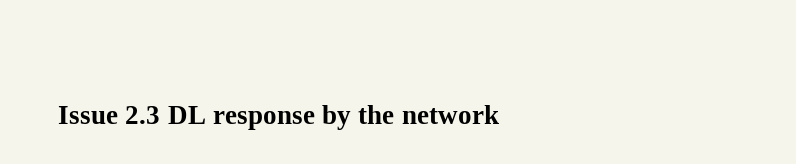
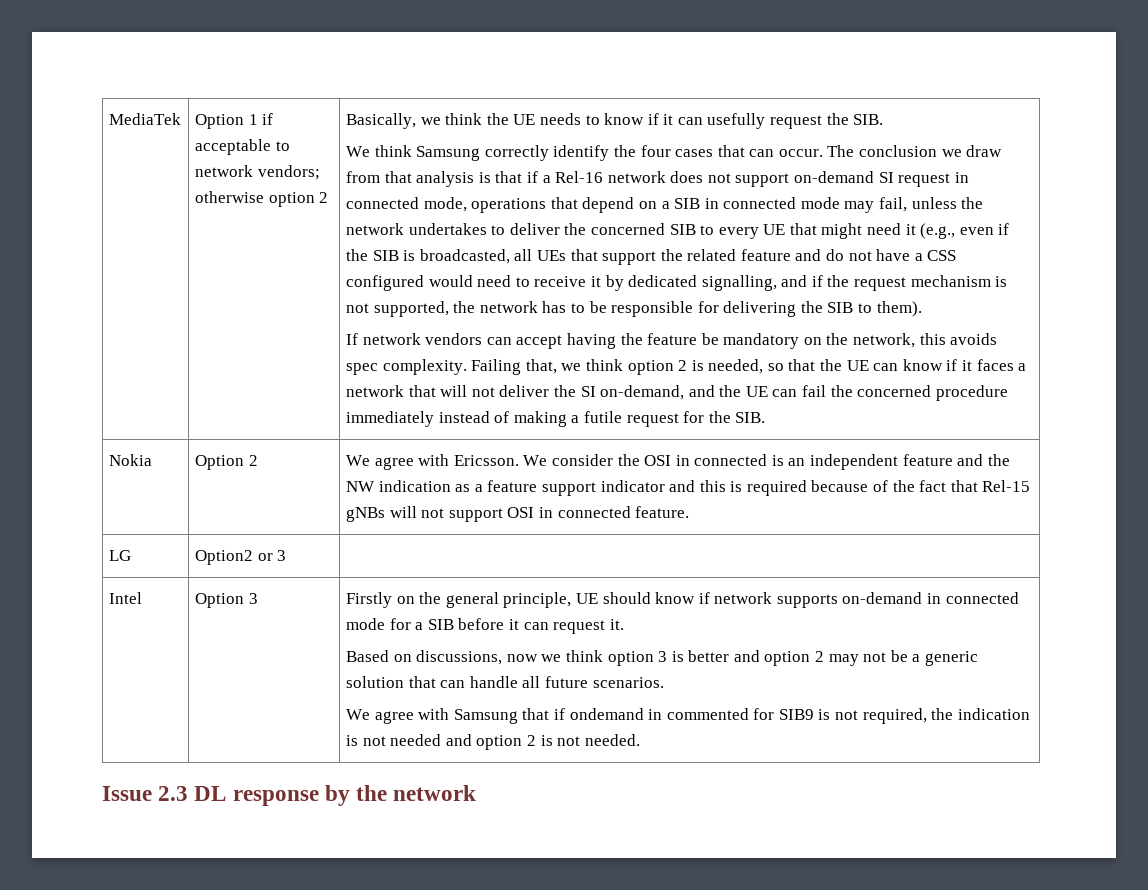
(58, 115) none -> [108,113,181,125] [194,113,274,129] [194,139,290,155] [194,165,320,180] [194,191,329,207] [345,113,884,129] [345,145,1003,161] [345,171,969,187] [345,197,984,213] [345,223,1010,239] [345,249,957,265] [345,275,1008,291] [345,301,922,317] [345,333,998,349] [345,359,1027,375] [345,385,1008,401] [345,411,766,427] [108,454,152,466] [194,455,258,470] [345,454,1010,470] [345,480,1031,496] [345,506,690,522] [108,550,131,561] [194,550,287,565] [108,592,142,604] [194,593,258,608] [345,592,1019,608] [345,618,624,634] [345,650,979,666] [345,676,664,688] [345,708,1030,724] [345,734,640,750] MediaTek | Option 1 if acceptable to network vendors; otherwise option 2 | Basically, we think the UE needs to know if it can usefully request the SIB. // We think Samsung correctly identify the four cases that can occur. The conclusion we draw from that analysis is that if a Rel-16 network does not support on-demand SI request in connected mode, operations that depend on a SIB in connected mode may fail, unless the network undertakes to deliver the concerned SIB to every UE that might need it (e.g., even if the SIB is broadcasted, all UEs that support the related feature and do not have a CSS configured would need to receive it by dedicated signalling, and if the request mechanism is not supported, the network has to be responsible for delivering the SIB to them). // If network vendors can accept having the feature be mandatory on the network, this avoids spec complexity. Failing that, we think option 2 is needed, so that the UE can know if it faces a network that will not deliver the SI on-demand, and the UE can fail the concerned procedure immediately instead of making a futile request for the SIB. // Nokia | Option 2 | We agree with Ericsson. We consider the OSI in connected is an independent feature and the NW indication as a feature support indicator and this is required because of the fact that Rel-15 gNBs will not support OSI in connected feature. // LG | Option2 or 3 | // Intel | Option 3 | Firstly on the general principle, UE should know if network supports on-demand in connected mode for a SIB before it can request it. // Based on discussions, now we think option 3 is better and option 2 may not be a generic solution that can handle all future scenarios. // We agree with Samsung that if ondemand in commented for SIB9 is not required, the indication is not needed and option 2 is not needed. //

